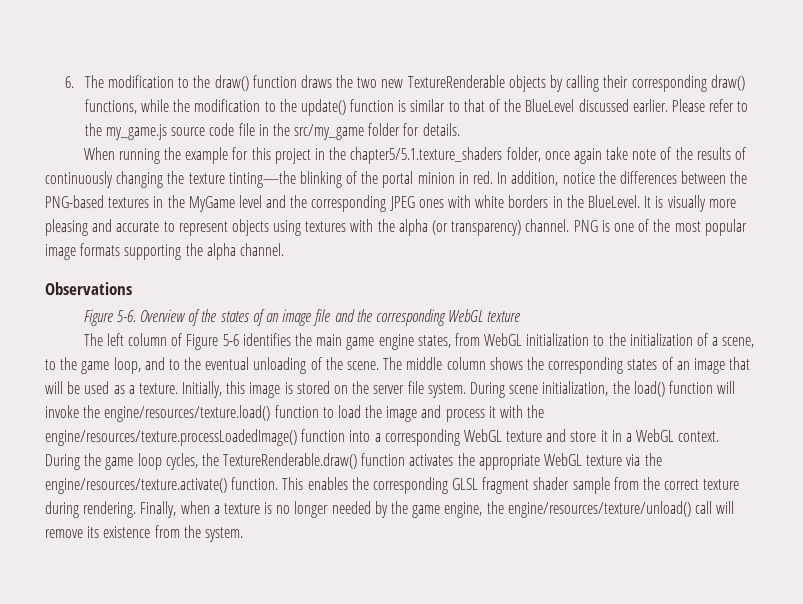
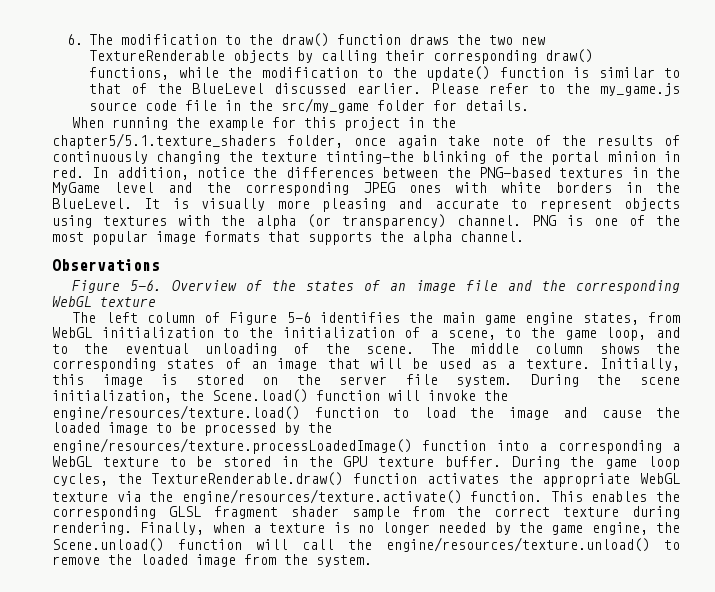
[123,244,182,261] supporting -> [268,231,372,245] that supports
(506, 389) none -> [597,374,622,385] the
[633,380,666,397] load() -> [212,389,308,403] Scene.load()
[445,404,525,422] process it with -> [601,407,680,418] [52,422,300,436] cause the loaded image to be processed by
[463,428,721,442] WebGL texture and store it in a WebGL context. -> [671,443,680,451] [52,456,501,467] a WebGL texture to be stored in the GPU texture buffer.
[507,500,736,518] [45,526,152,539] engine/resources/texture/unload() call will remove its existence -> [52,537,680,552] [52,554,236,567] Scene.unload() function will call the engine/resources/texture.unload() to remove the loaded image

